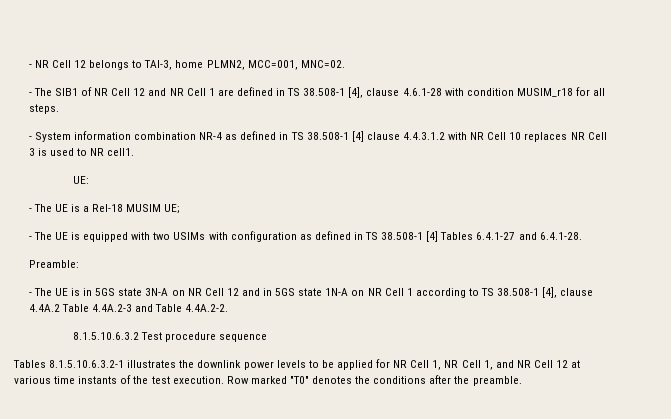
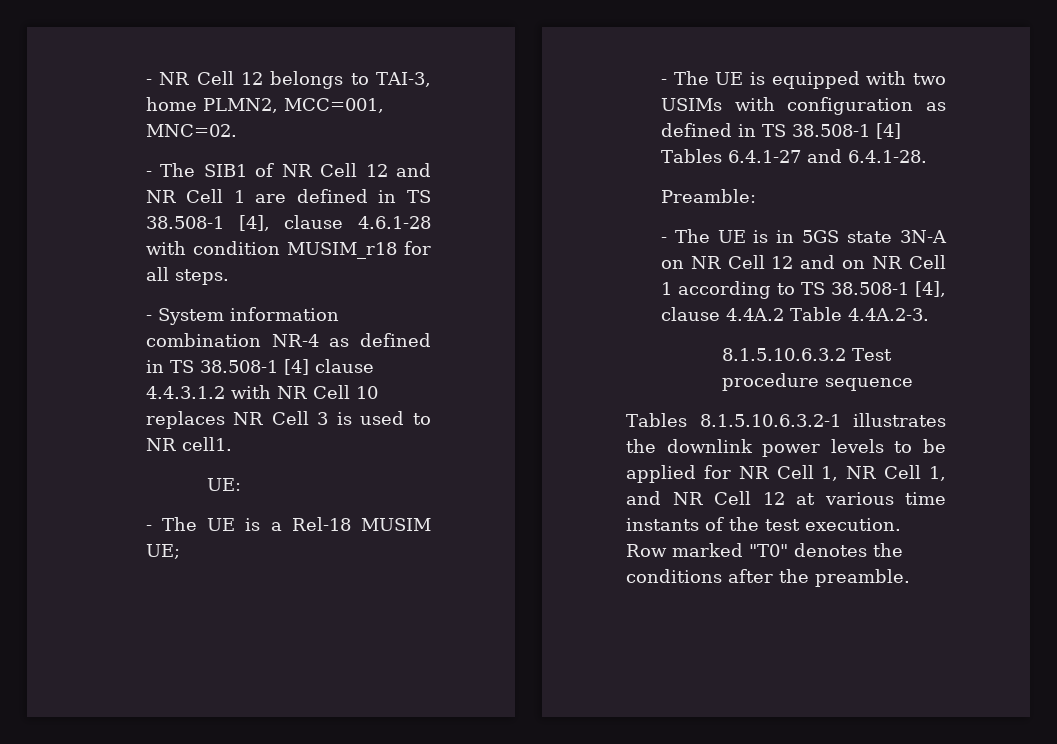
[263,288,349,296] in 5GS state 1N-A -> (836, 262) none
[91,304,229,312] 4.4A.2-3 and Table 4.4A.2-2. -> [847,308,929,321] 4.4A.2-3.

